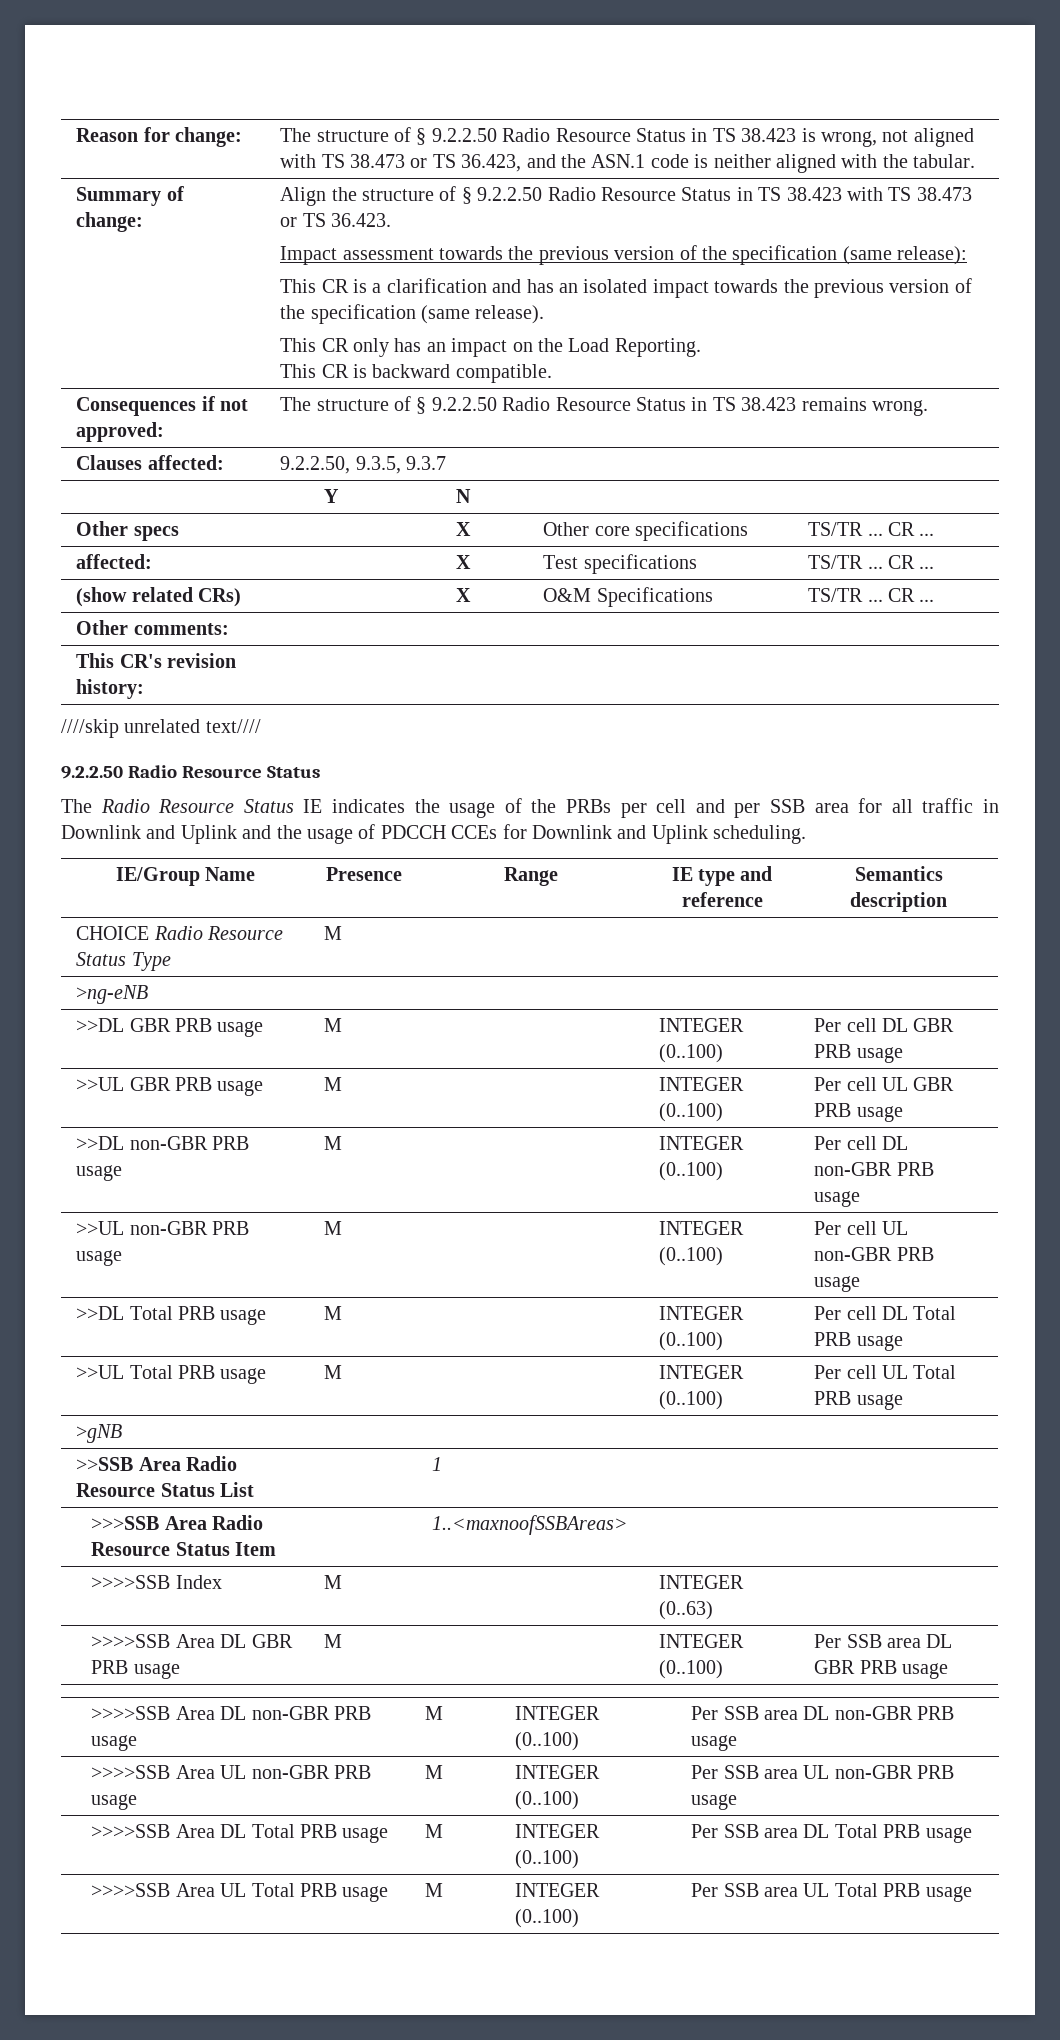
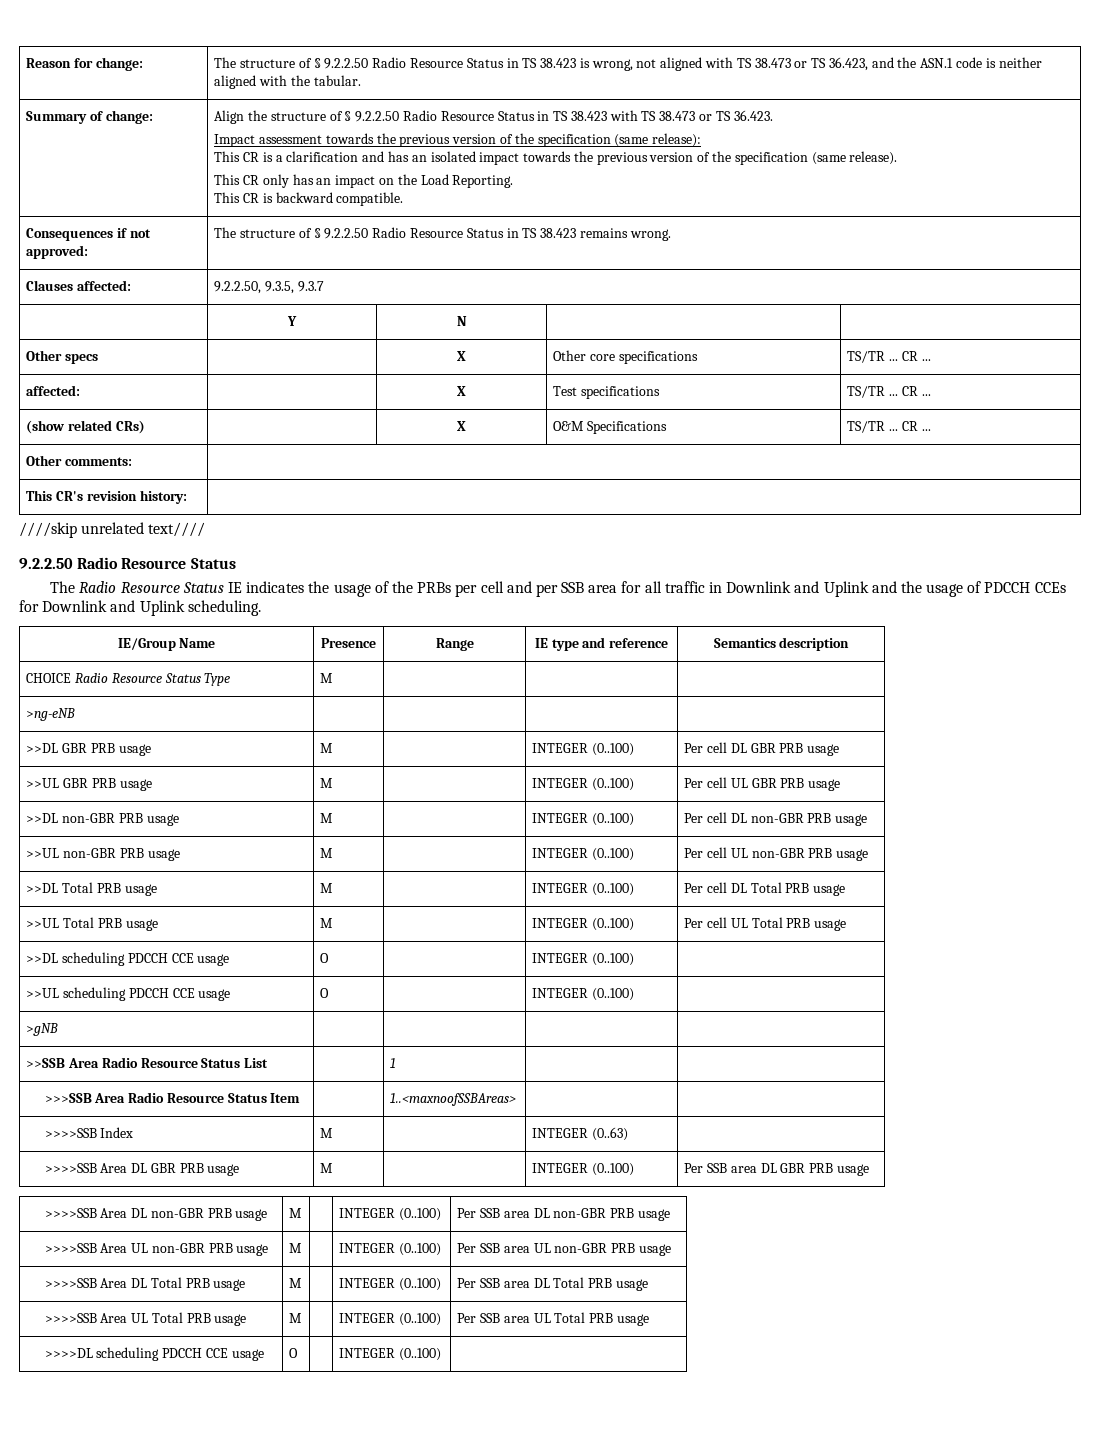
(903, 1402) none -> [26,952,230,966] [320,953,330,963] [532,953,635,966] [26,987,231,1001] [320,988,330,998] [532,988,635,1001] // >>DL scheduling PDCCH CCE usage | O | | INTEGER (0..100) | // >>UL scheduling PDCCH CCE usage | O | | INTEGER (0..100) |
(972, 1894) none -> [44,1347,264,1361] [289,1348,299,1358] [339,1348,442,1361] // >>>>DL scheduling PDCCH CCE usage | O | | INTEGER (0..100) |

